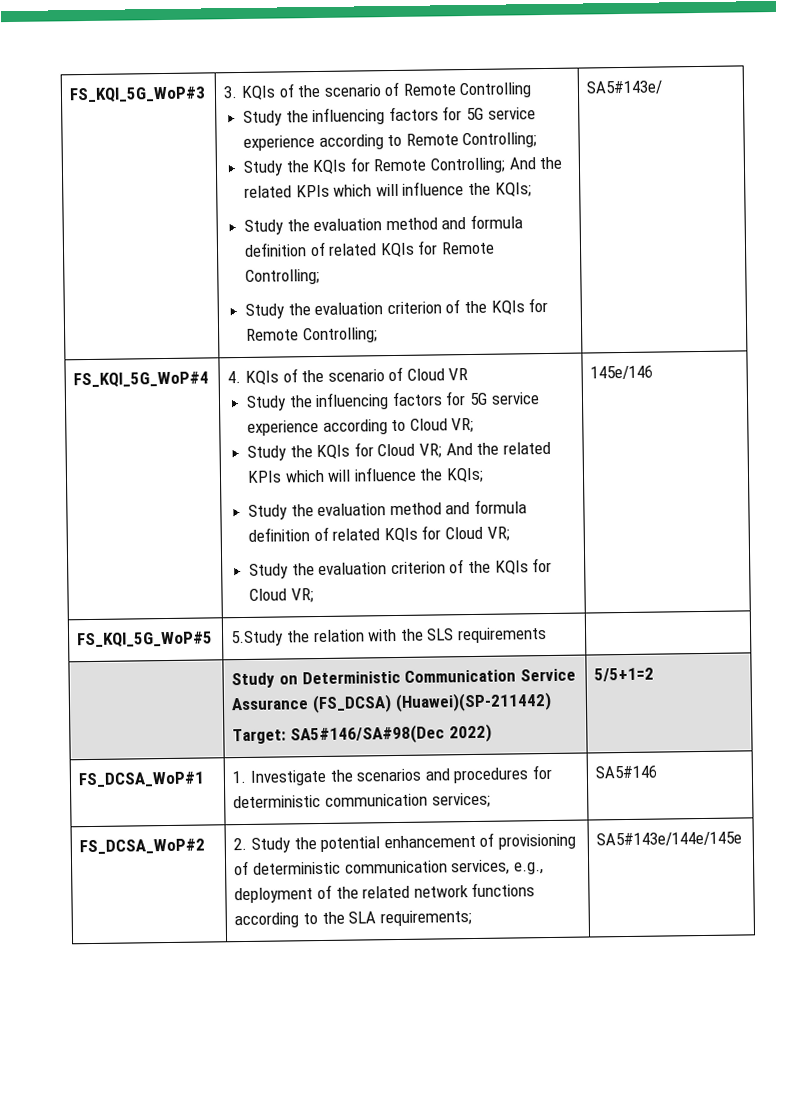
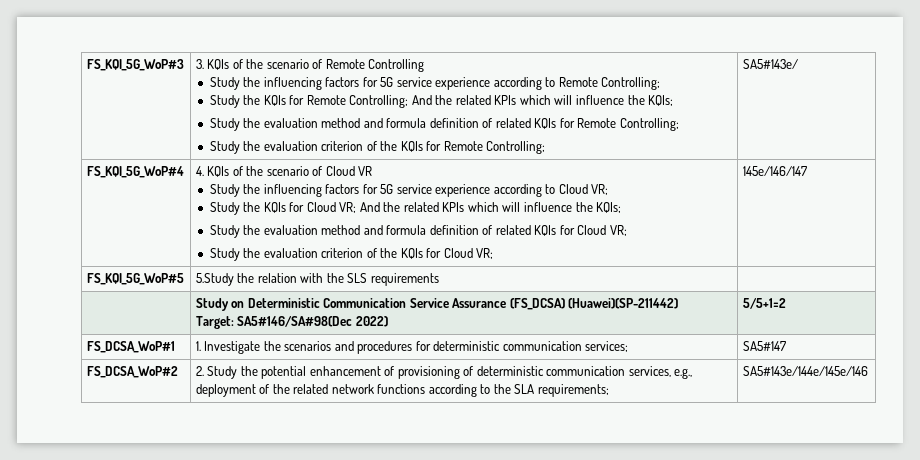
[590,365,654,380] 145e/146 -> [742,166,807,176] 145e/146/147
[595,765,658,779] SA5#146 -> [742,341,786,351] SA5#147
[596,831,743,847] SA5#143e/144e/145e -> [742,366,868,376] SA5#143e/144e/145e/146

